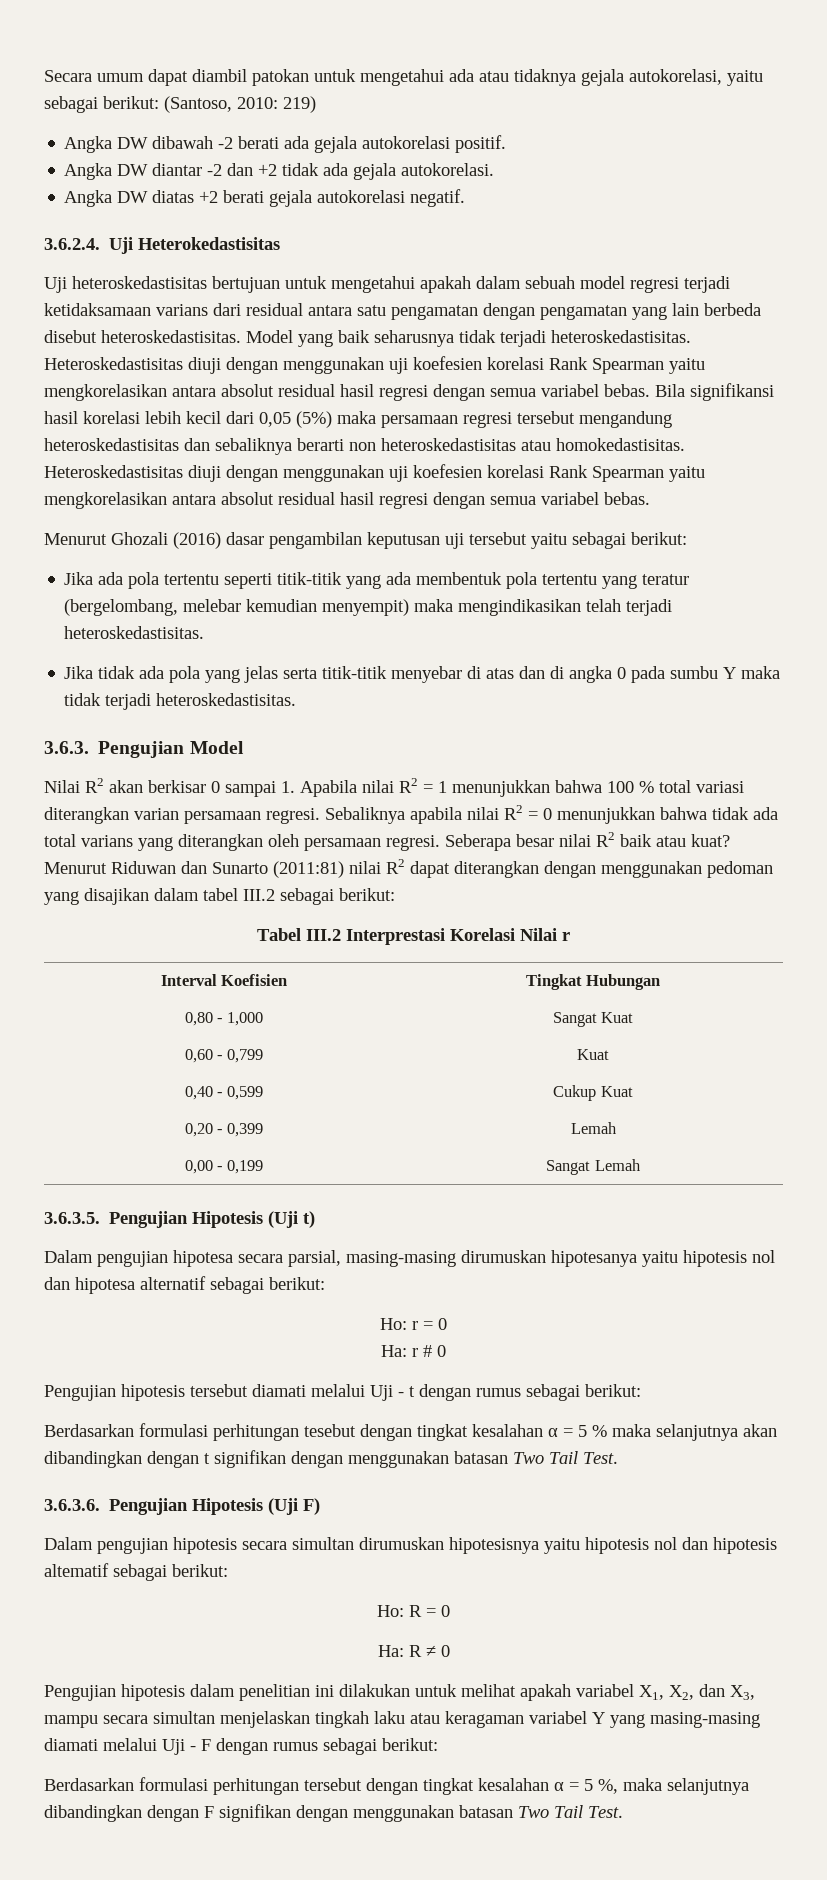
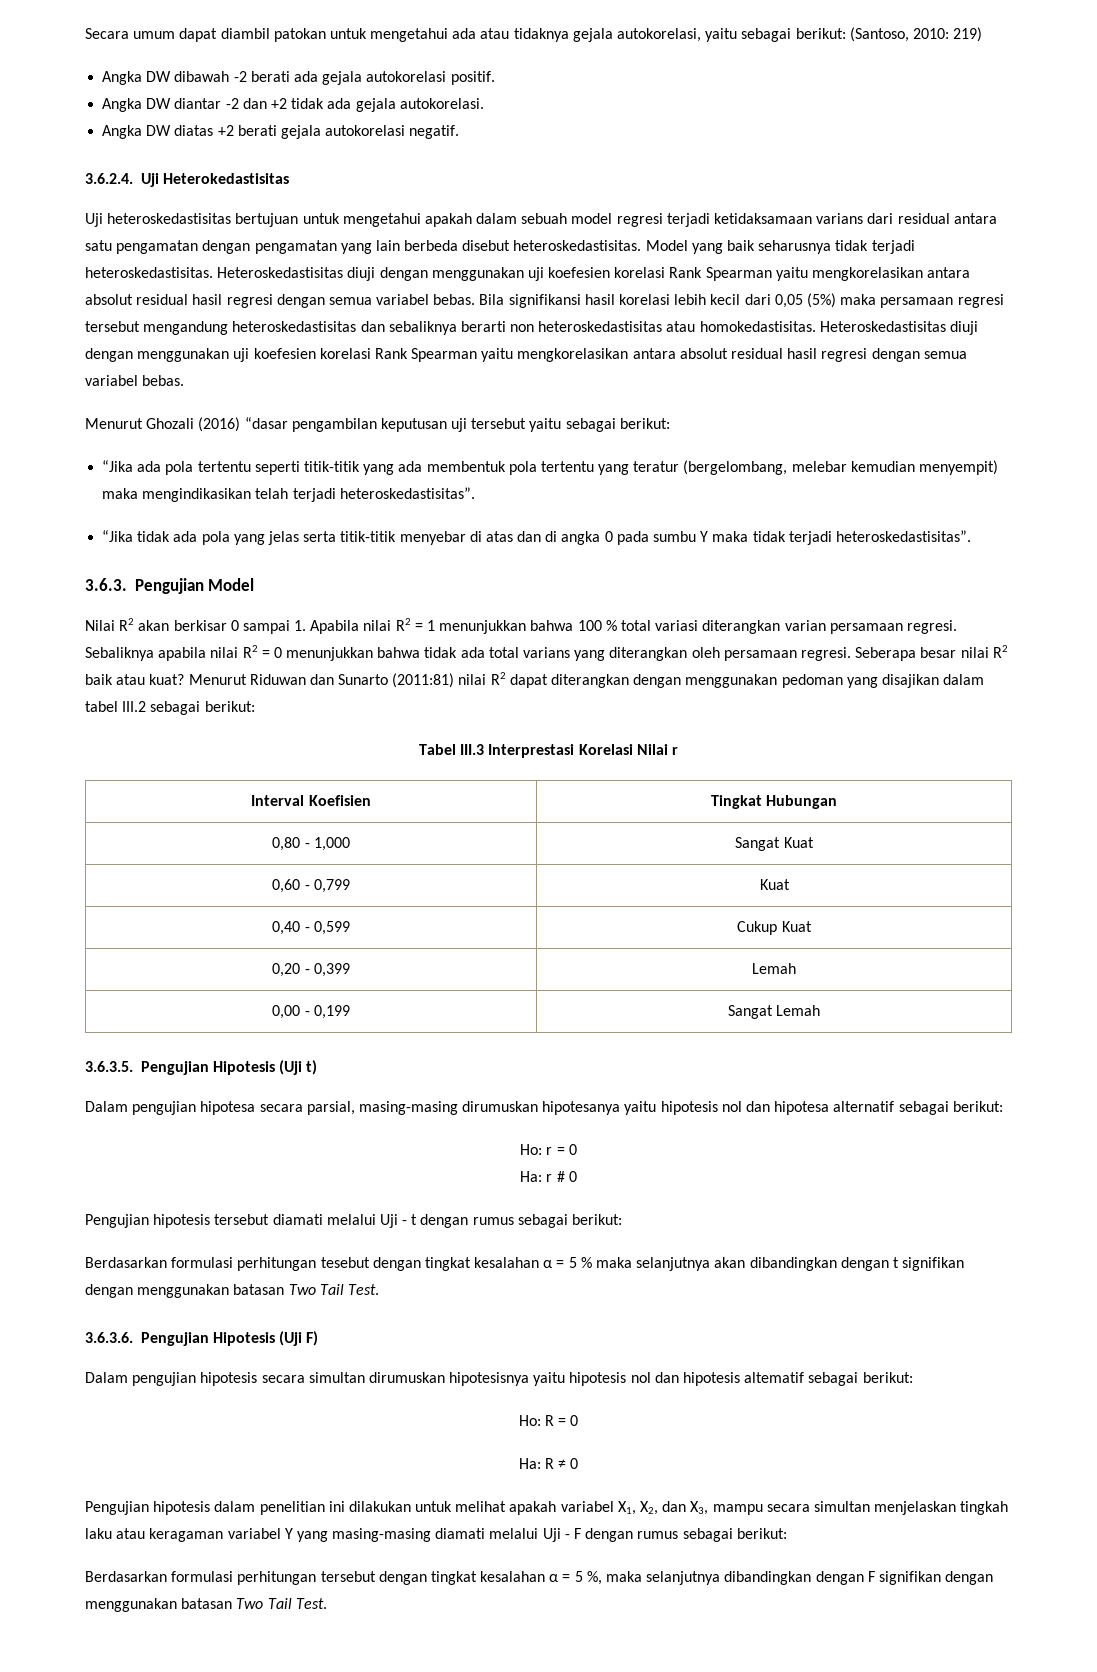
[226,532,264,545] dasar -> [244,417,288,429] “dasar
[64,572,94,585] Jika -> [102,460,134,472] “Jika
[64,626,205,639] [64,666,94,679] heteroskedastisitas. // Jika -> [339,487,475,499] [102,530,134,542] heteroskedastisitas”. // “Jika
[156,693,297,706] heteroskedastisitas. -> [835,530,971,542] heteroskedastisitas”.
[306,929,341,941] III.2 -> [460,744,485,755] III.3

